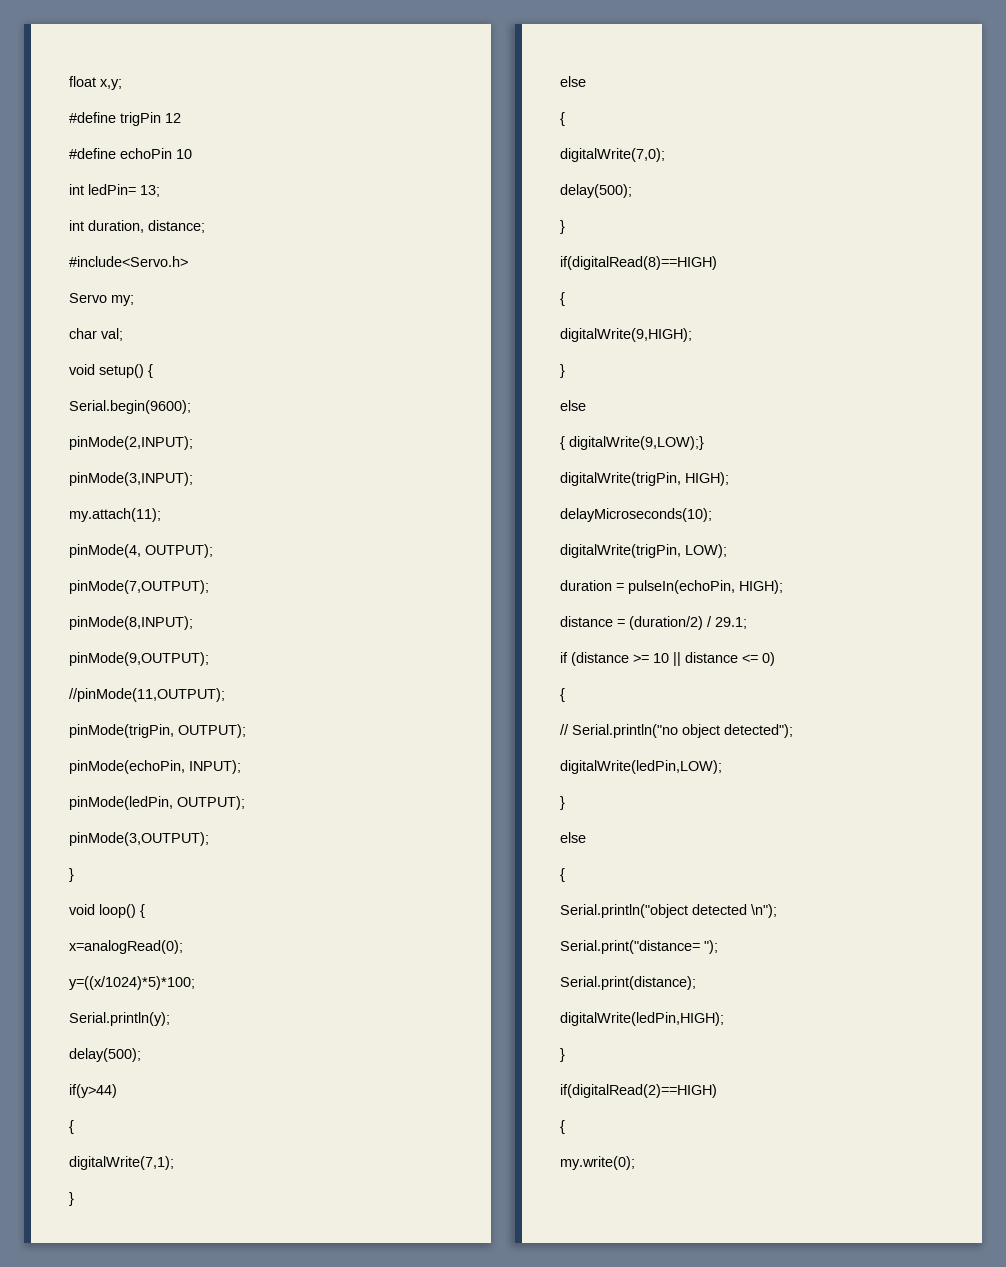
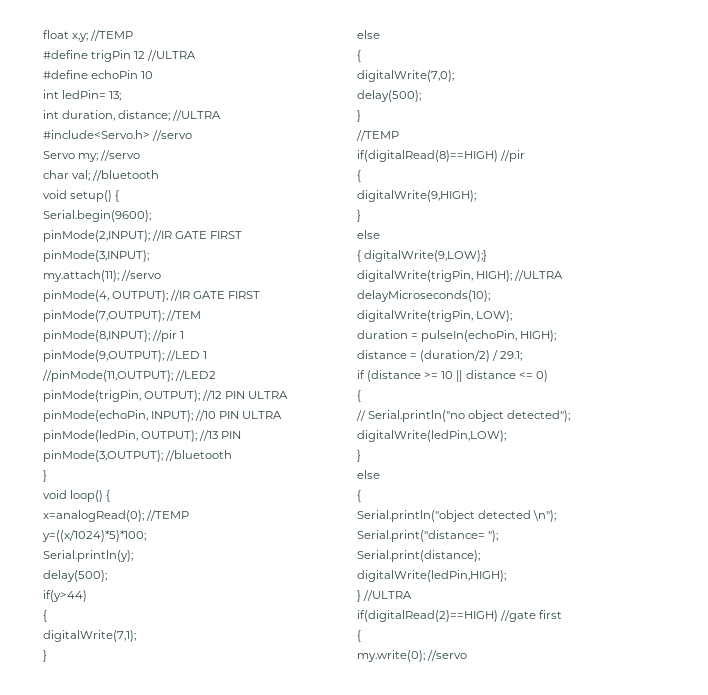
(122, 84) none -> [90,30,134,41] //TEMP
(181, 118) none -> [147,50,197,61] //ULTRA
(205, 226) none -> [172,110,222,121] //ULTRA
(188, 261) none -> [152,130,193,141] //servo
(134, 300) none -> [100,150,141,161] //servo
(123, 334) none -> [92,170,160,181] //bluetooth
(193, 443) none -> [152,230,243,241] //IR GATE FIRST
(161, 515) none -> [121,270,162,281] //servo
(213, 551) none -> [170,290,261,301] //IR GATE FIRST
(209, 587) none -> [166,310,202,321] //TEM
(193, 623) none -> [152,330,185,342] //pir 1
(209, 659) none -> [166,350,208,361] //LED 1
(225, 695) none -> [175,370,217,381] //LED2
(246, 731) none -> [202,390,289,401] //12 PIN ULTRA
(241, 767) none -> [195,410,283,421] //10 PIN ULTRA
(245, 803) none -> [199,430,242,441] //13 PIN
(209, 839) none -> [165,450,233,461] //bluetooth
(183, 947) none -> [146,510,190,521] //TEMP
(565, 227) none -> [356,130,399,141] // //TEMP
(717, 263) none -> [500,150,526,162] //pir
(729, 479) none -> [514,270,564,281] //ULTRA
(565, 1055) none -> [363,590,413,601] //ULTRA
(717, 1091) none -> [500,610,563,622] //gate first
(635, 1163) none -> [427,650,468,661] //servo

